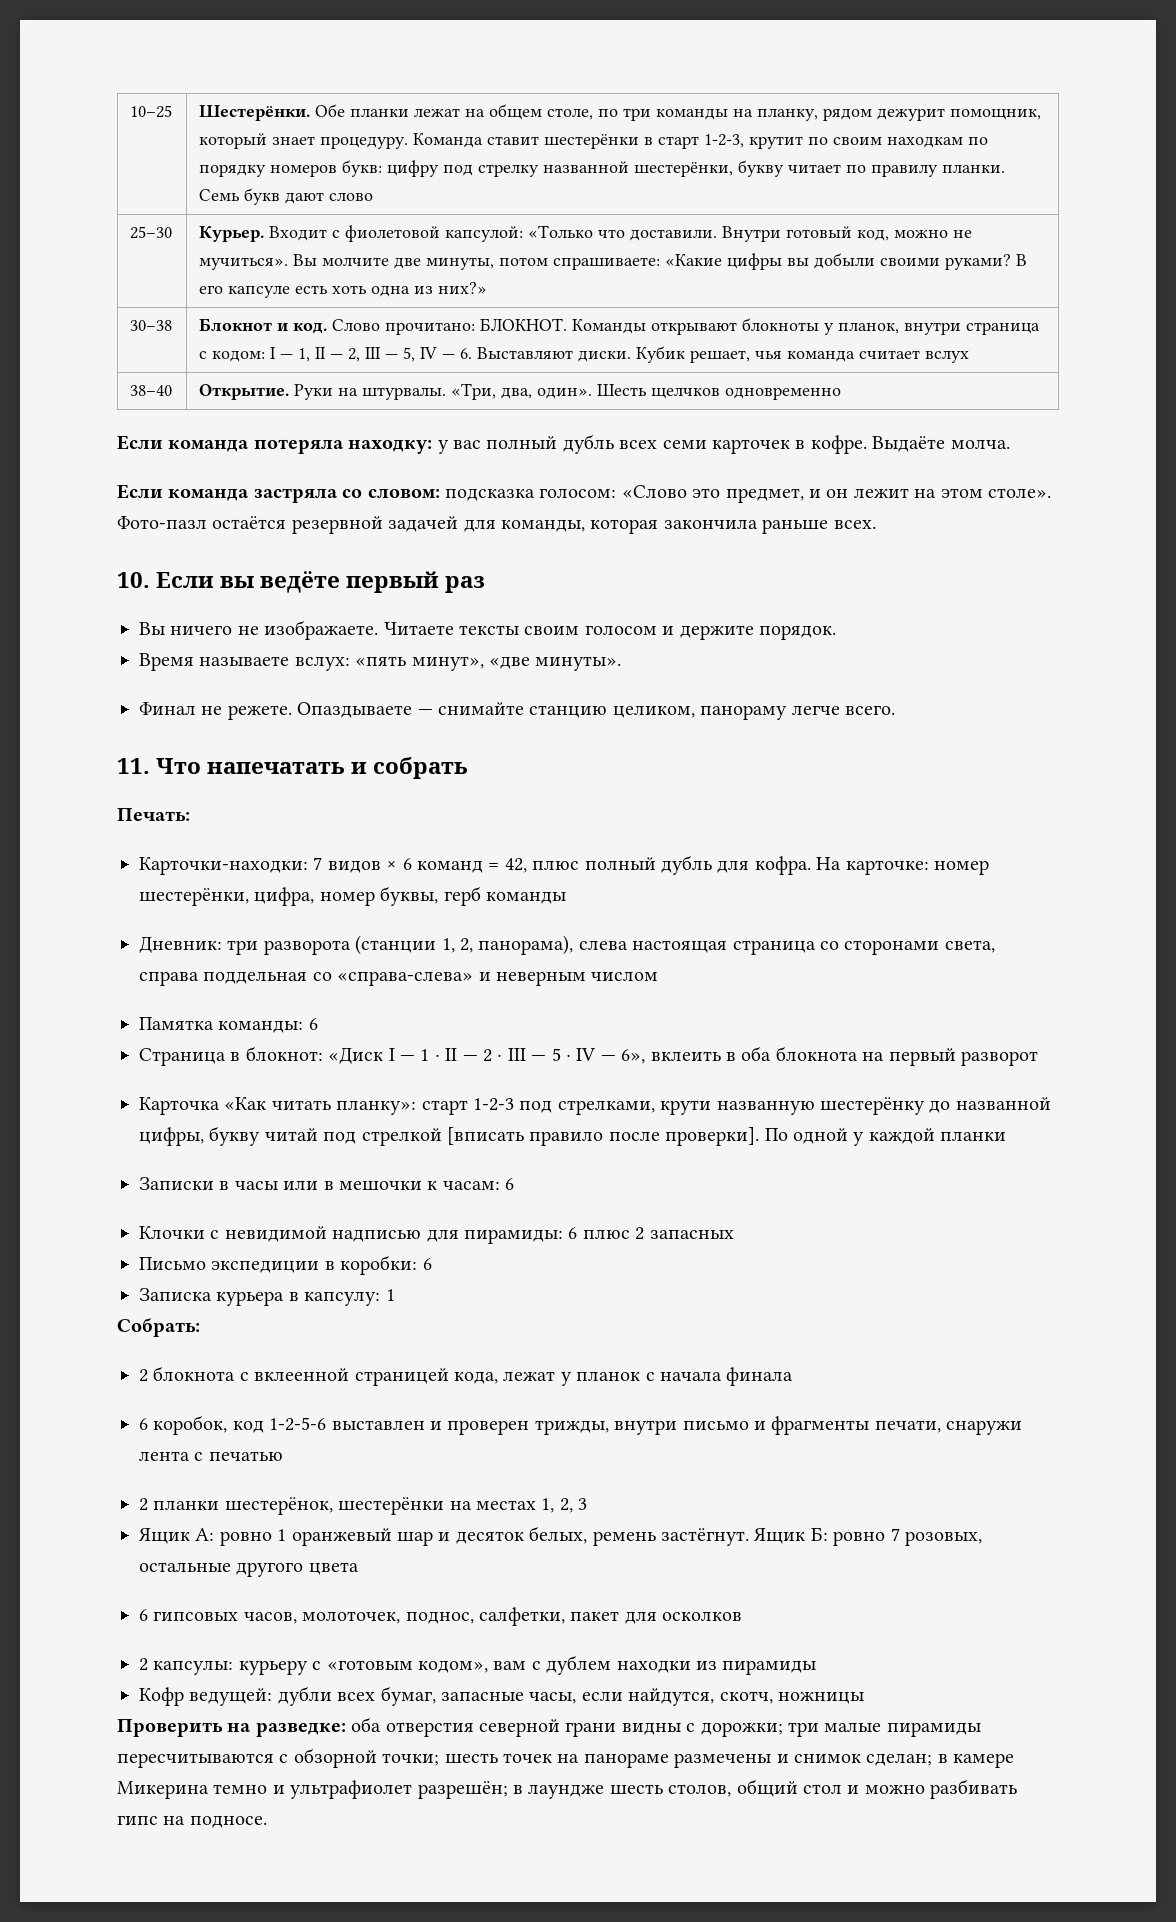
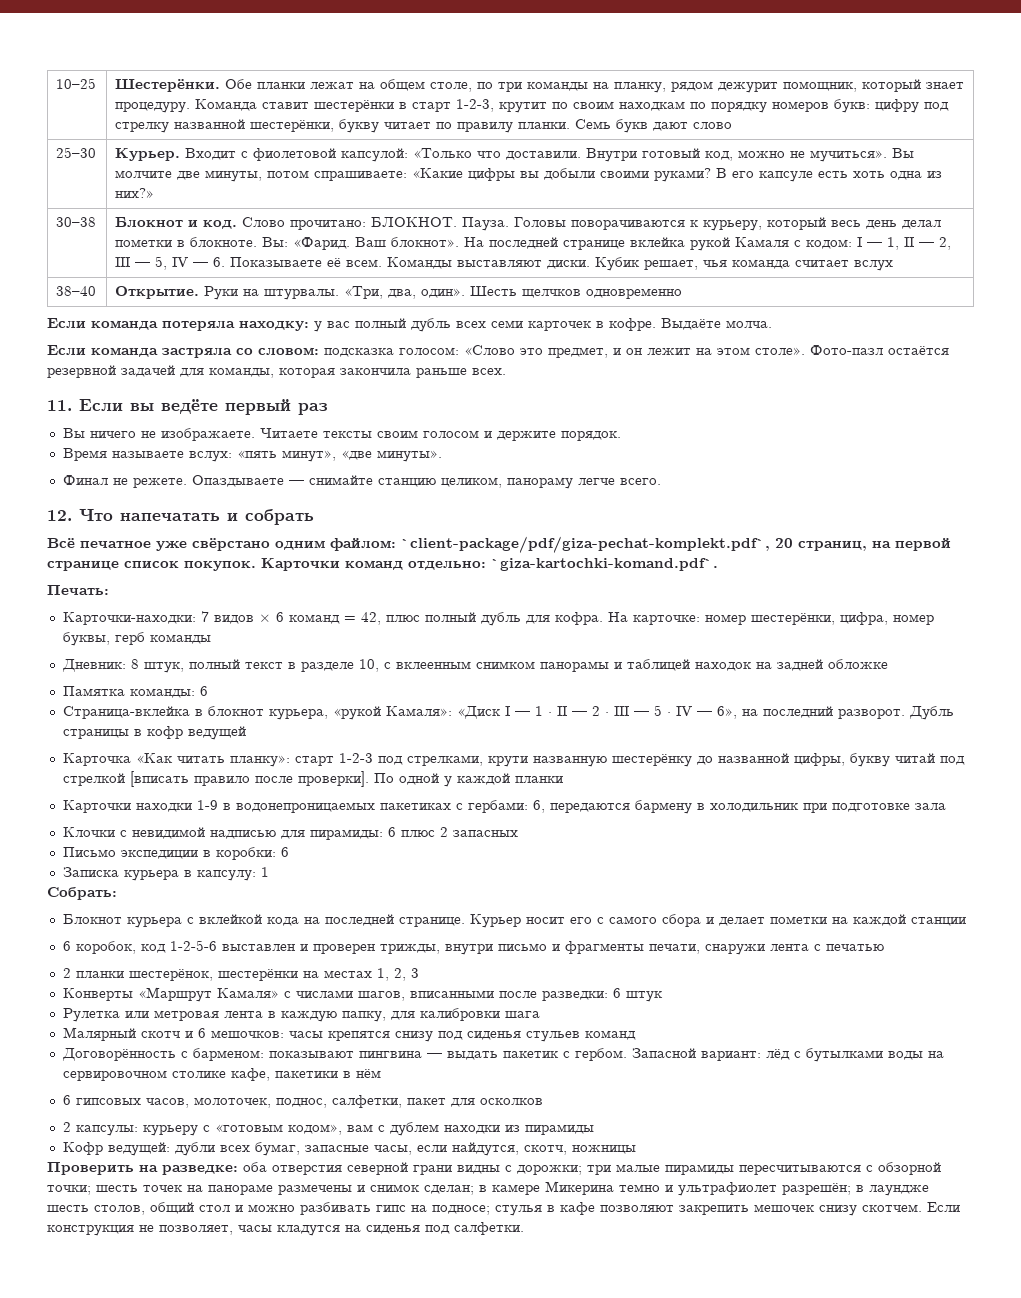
[572,318,1041,335] Команды открывают блокноты у планок, внутри страница -> [462,217,942,231] [115,237,790,251] Пауза. Головы поворачиваются к курьеру, который весь день делал пометки в блокноте. Вы: «Фарид. Ваш блокнот». На последней странице вклейка рукой Камаля
[477,347,574,359] Выставляют -> [230,257,543,269] Показываете её всем. Команды выставляют
[117,572,150,588] 10. -> [47,400,72,411] 11.
[117,758,150,774] 11. -> [47,510,72,521] 12.
(469, 768) none -> [47,536,951,553] [47,558,718,571] // Всё печатное уже свёрстано одним файлом: `client-package/pdf/giza-pechat-komplekt.pdf`, 20 страниц, на первой странице список покупок. Карточки команд отдельно: `giza-kartochki-komand.pdf`.
[227,935,995,955] [139,971,659,986] [139,1017,318,1033] [139,1046,323,1066] три разворота (станции 1, 2, панорама), слева настоящая страница со сторонами света, справа поддельная со «справа-слева» и неверным числом // Памятка команды: 6 // Страница в блокнот: -> [130,659,888,673] [62,686,208,698] [62,706,452,720] 8 штук, полный текст в разделе 10, с вклеенным снимком панорамы и таблицей находок на задней обложке // Памятка команды: 6 // Страница-вклейка в блокнот курьера, «рукой Камаля»:
[650,1046,1038,1066] вклеить в оба блокнота на первый разворот -> [741,706,954,720] [62,726,246,740] на последний разворот. Дубль страницы в кофр ведущей
[139,1177,515,1191] Записки в часы или в мешочки к часам: 6 -> [62,800,946,814] Карточки находки 1-9 в водонепроницаемых пакетиках с гербами: 6, передаются бармену в холодильник при подготовке зала
[139,1366,794,1386] 2 блокнота с вклеенной страницей кода, лежат у планок с начала финала -> [62,914,966,928] Блокнот курьера с вклейкой кода на последней странице. Курьер носит его с самого сбора и делает пометки на каждой станции
[139,1526,982,1546] [139,1562,359,1577] Ящик А: ровно 1 оранжевый шар и десяток белых, ремень застёгнут. Ящик Б: ровно 7 розовых, остальные другого цвета -> [62,987,663,1002] [62,1008,540,1022] [62,1027,636,1042] [61,1048,944,1062] [62,1068,381,1081] Конверты «Маршрут Камаля» с числами шагов, вписанными после разведки: 6 штук // Рулетка или метровая лента в каждую папку, для калибровки шага // Малярный скотч и 6 мешочков: часы крепятся снизу под сиденья стульев команд // Договорённость с барменом: показывают пингвина — выдать пакетик с гербом. Запасной вариант: лёд с бутылками воды на сервировочном столике кафе, пакетики в нём
[189,1815,267,1828] подносе. -> [432,1202,960,1216] [47,1222,524,1236] подносе; стулья в кафе позволяют закрепить мешочек снизу скотчем. Если конструкция не позволяет, часы кладутся на сиденья под салфетки.

